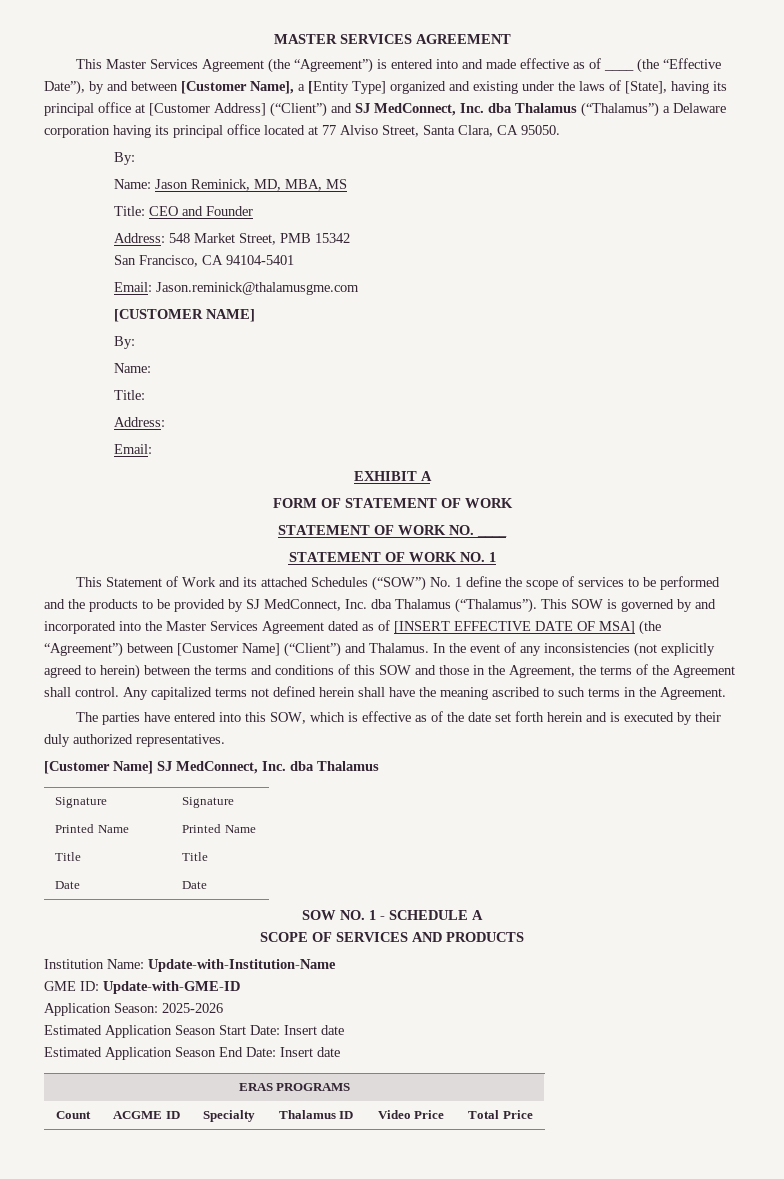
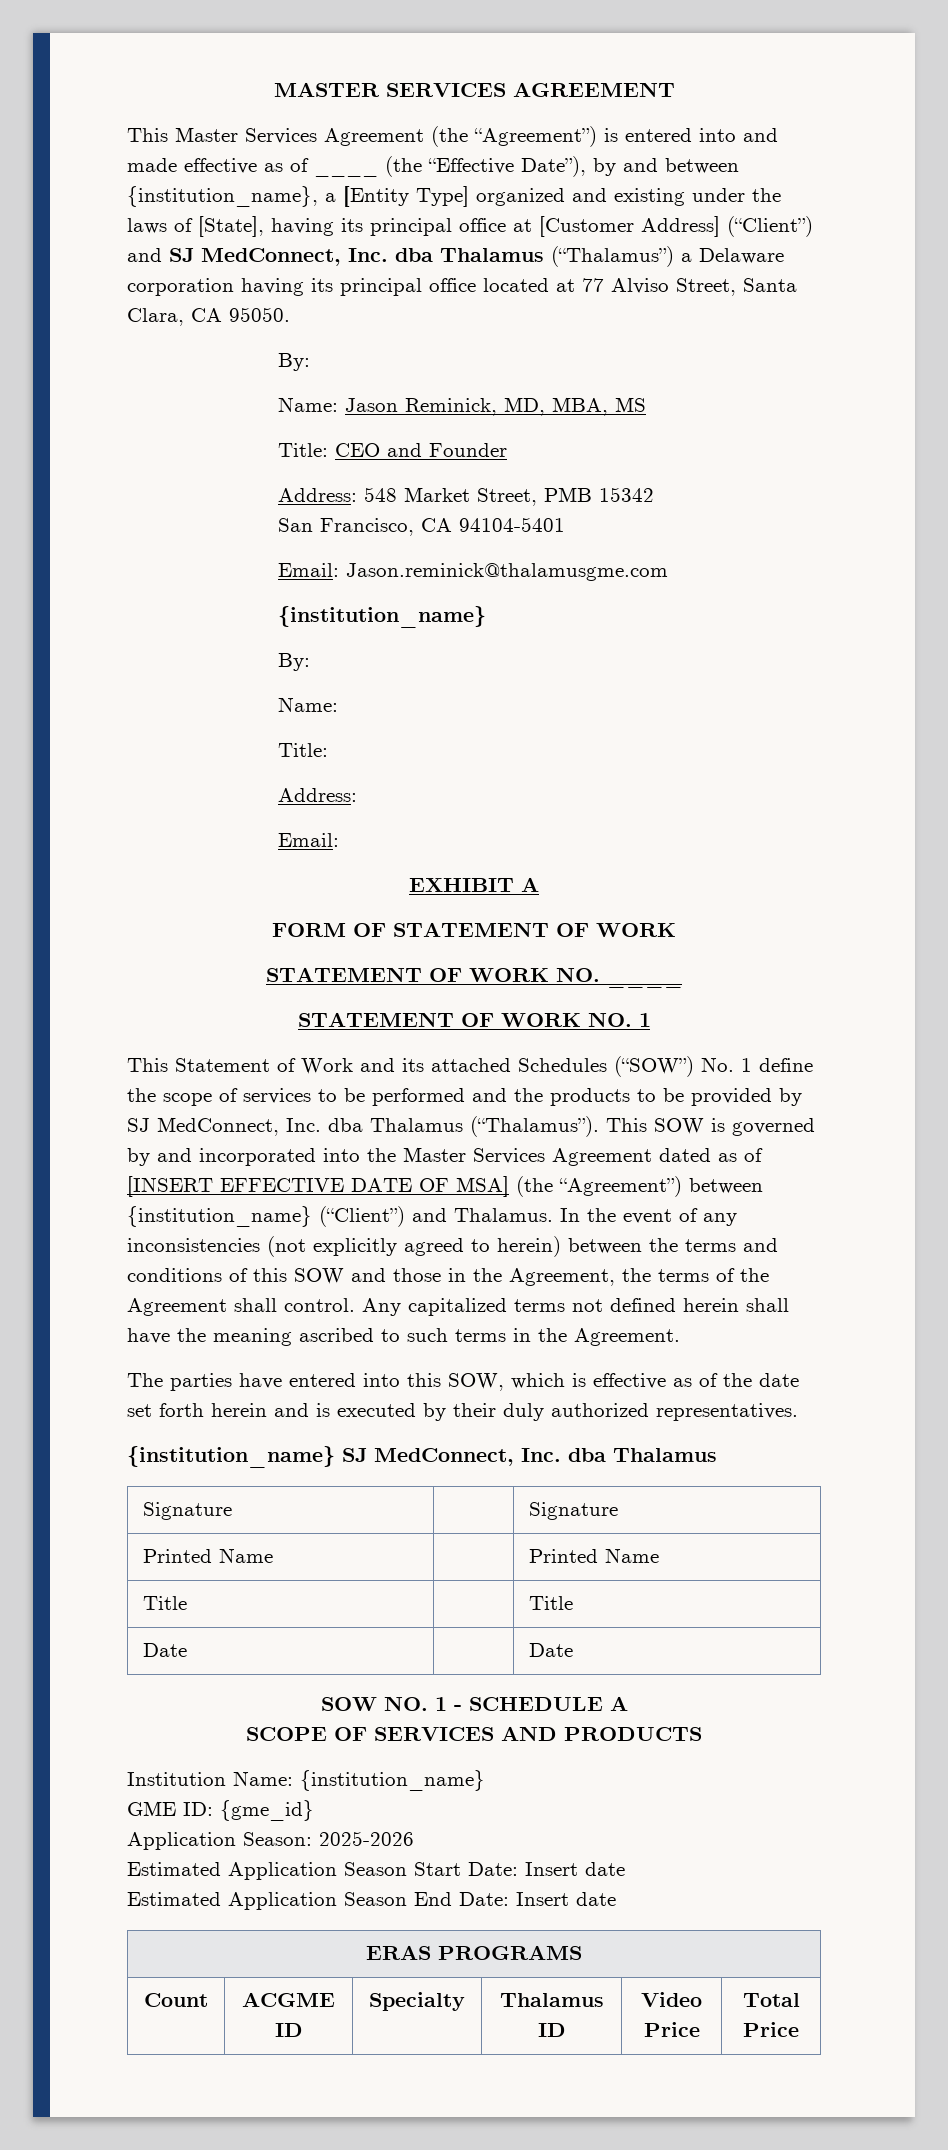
[181,81,294,94] [Customer Name], -> [127,186,318,207] {institution_name},
[113,309,255,322] [CUSTOMER NAME] -> [278,606,487,628] {institution_name}
[177,643,280,656] [Customer Name] -> [127,1206,312,1227] {institution_name}
[44,761,153,774] [Customer Name] -> [127,1446,335,1468] {institution_name}
[148,959,336,972] Update-with-Institution-Name -> [300,1770,485,1791] {institution_name}
[103,981,240,994] Update-with-GME-ID -> [220,1800,314,1821] {gme_id}

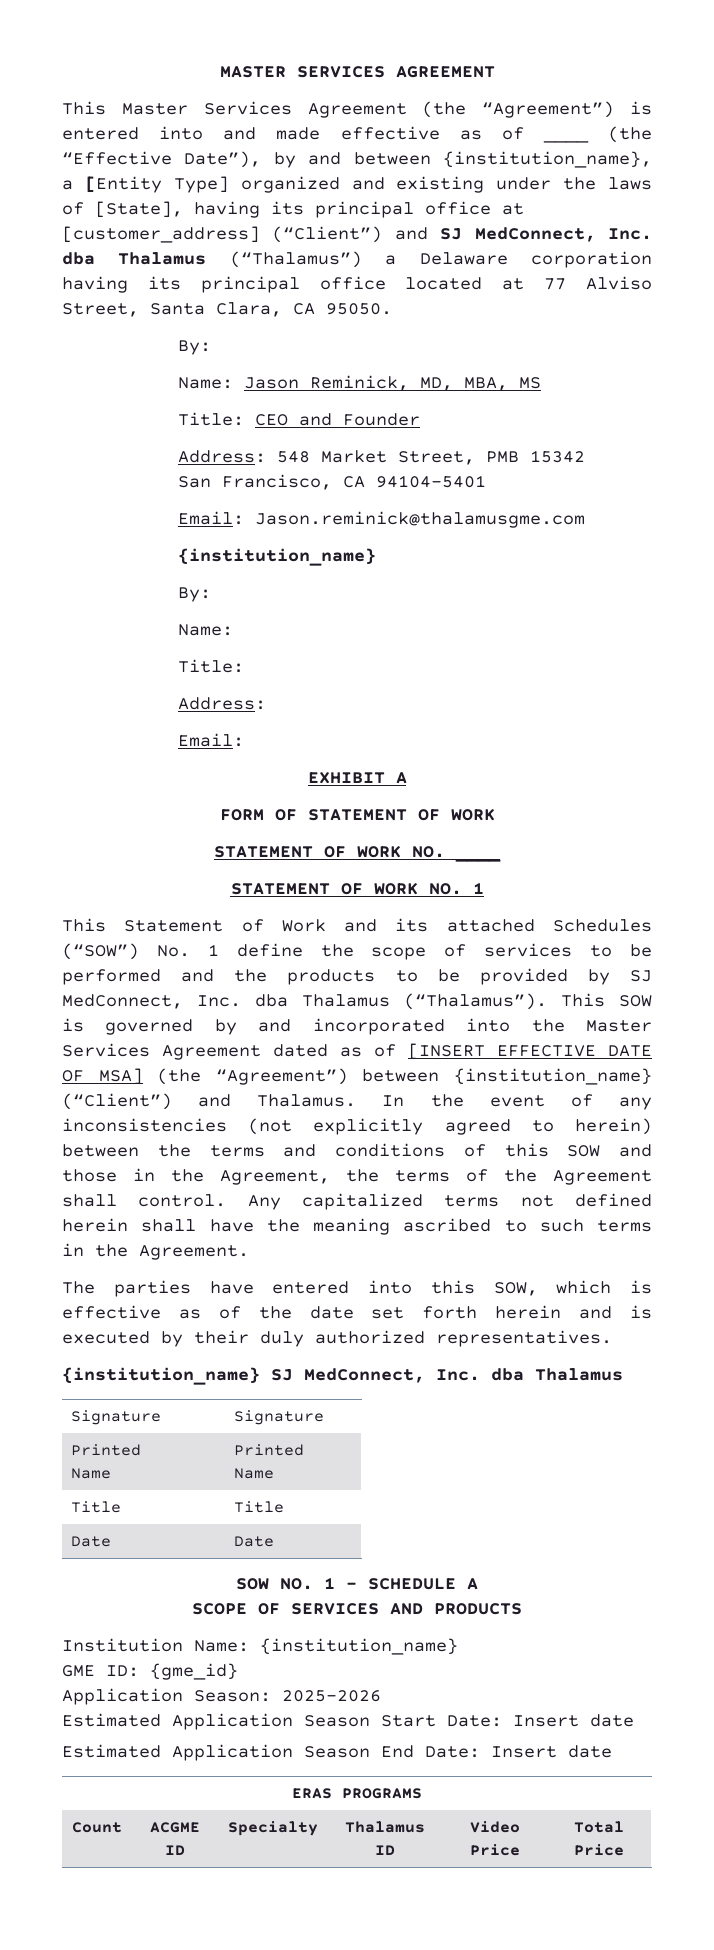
[539,216,720,237] [Customer Address] -> [62,226,260,243] [customer_address]

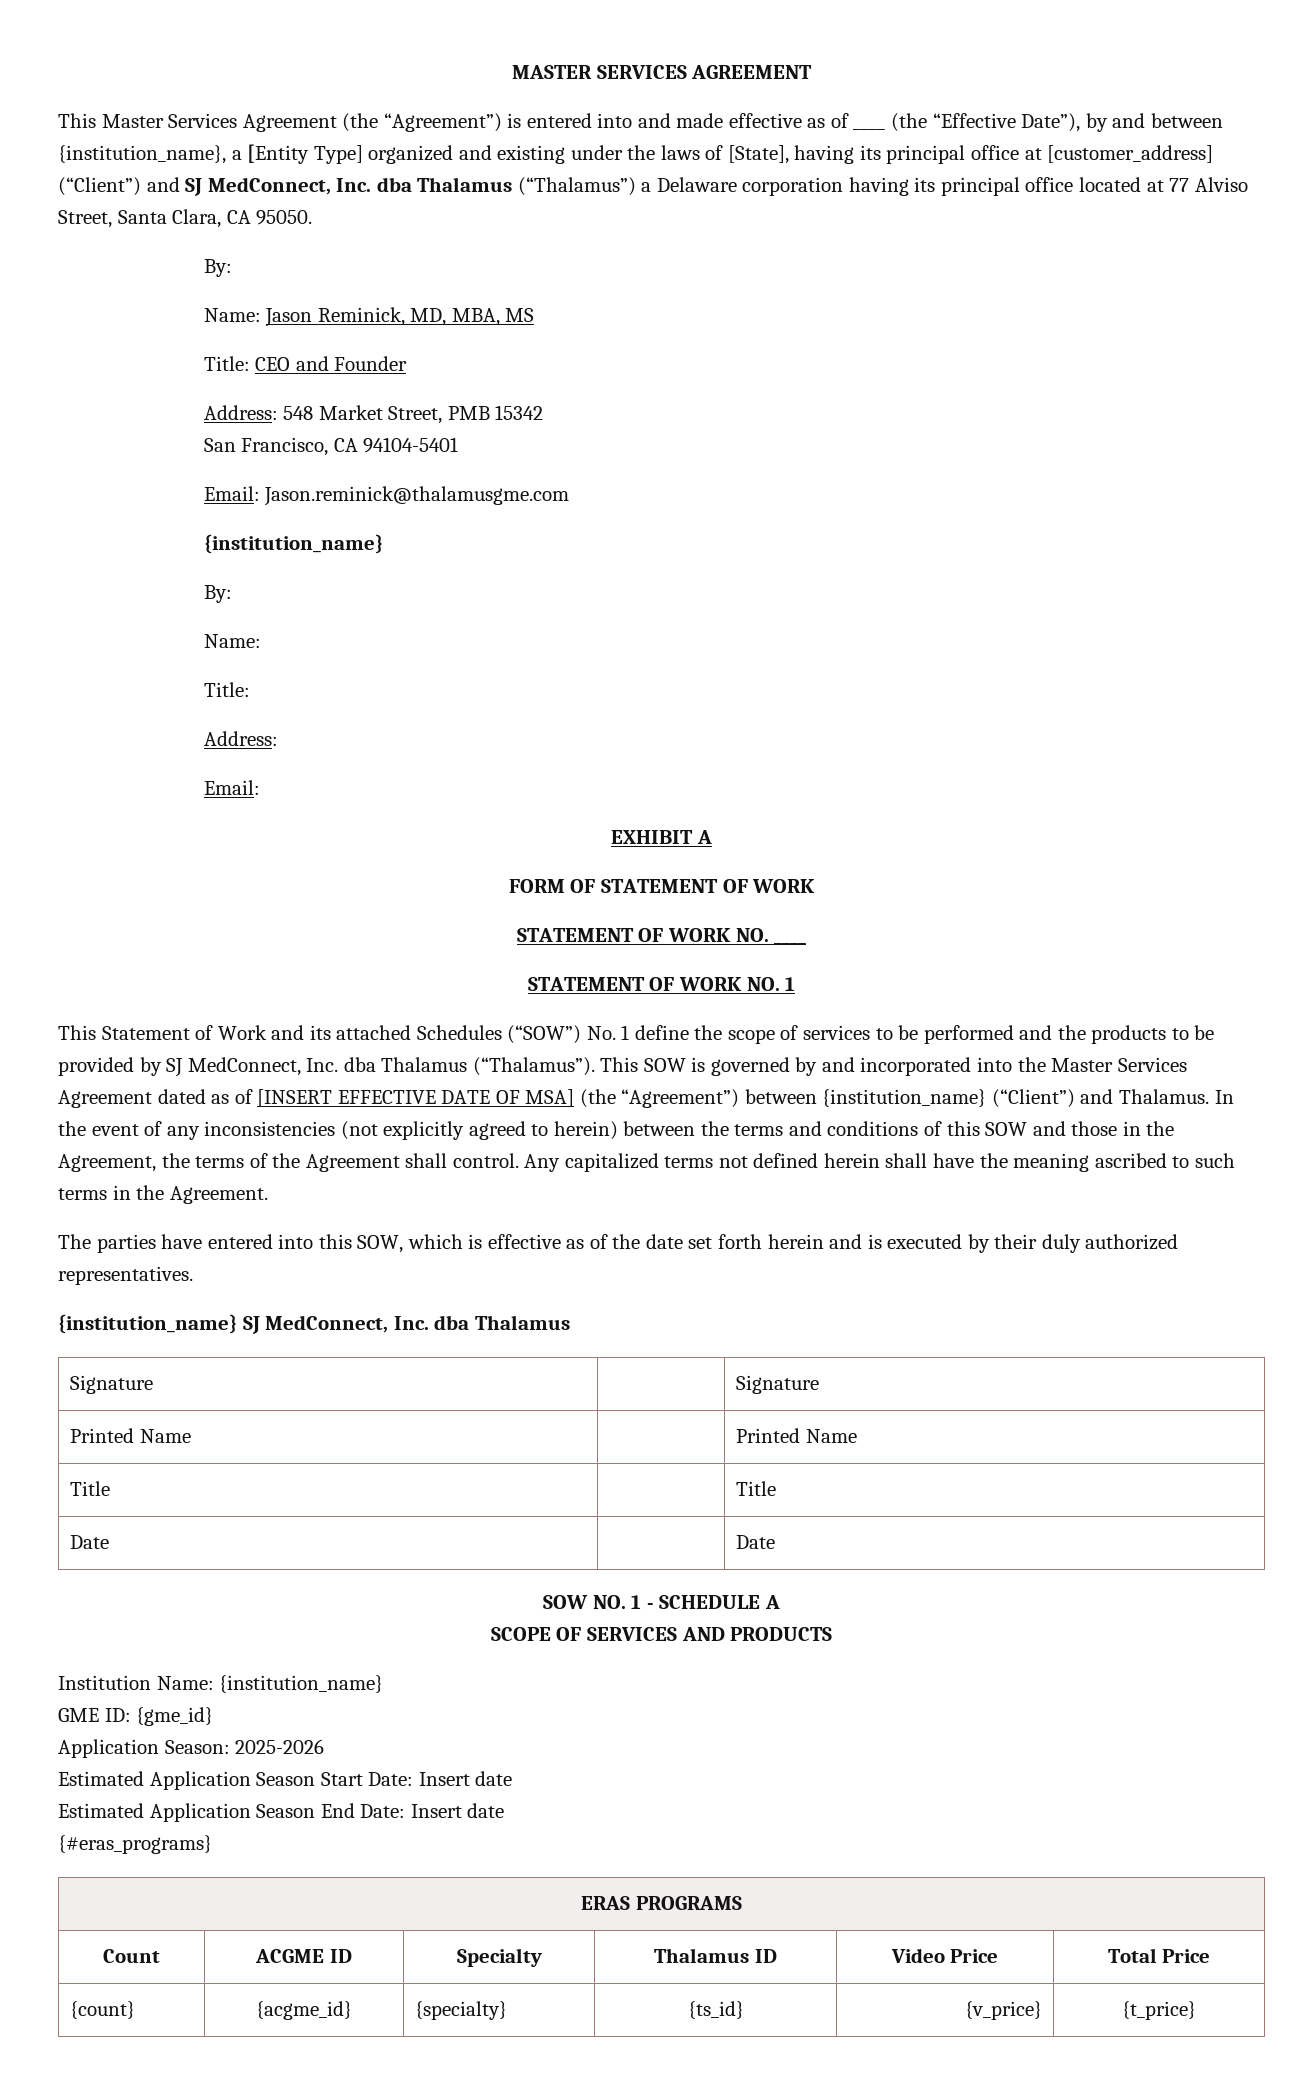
(612, 1751) none -> [58,1835,212,1854] // {#eras_programs}
(624, 1850) none -> [70,2001,136,2019] [256,2001,352,2020] [415,2001,508,2020] [687,2001,744,2019] [964,2001,1042,2020] [1122,2001,1196,2020] // {count} | {acgme_id} | {specialty} | {ts_id} | {v_price} | {t_price}

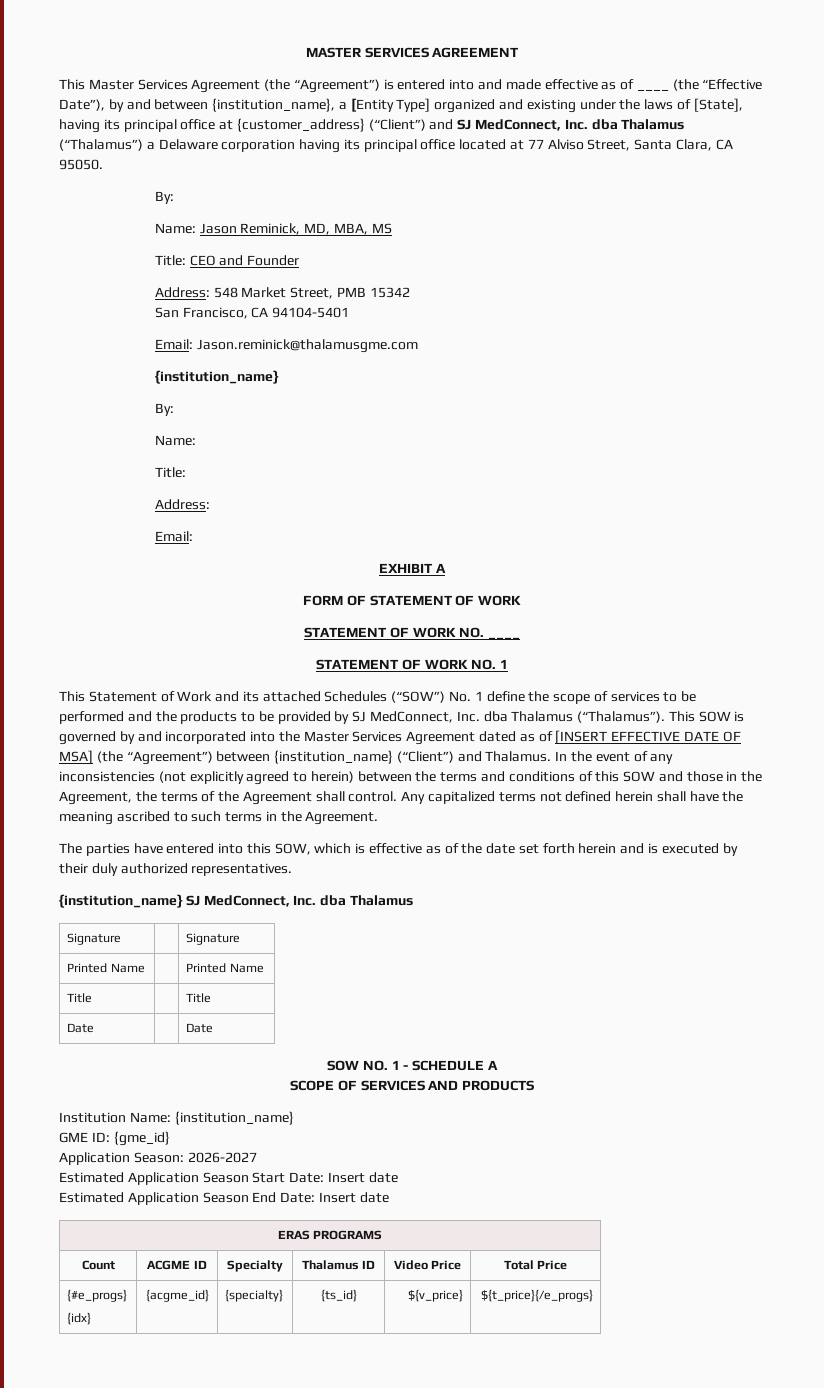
[1047,145,1214,163] [customer_address] -> [236,118,365,132] {customer_address}
[235,1739,325,1754] 2025-2026 -> [187,1152,257,1163] 2026-2027
[58,1835,212,1854] // {#eras_programs} -> (389, 1197) none
[70,2001,136,2019] {count} -> [67,1289,128,1302] [67,1312,92,1325] {#e_progs} // {idx}
[964,2001,1042,2020] [1122,2001,1196,2020] {v_price} | {t_price} -> [407,1289,463,1302] [480,1289,593,1302] ${v_price} | ${t_price}{/e_progs}

